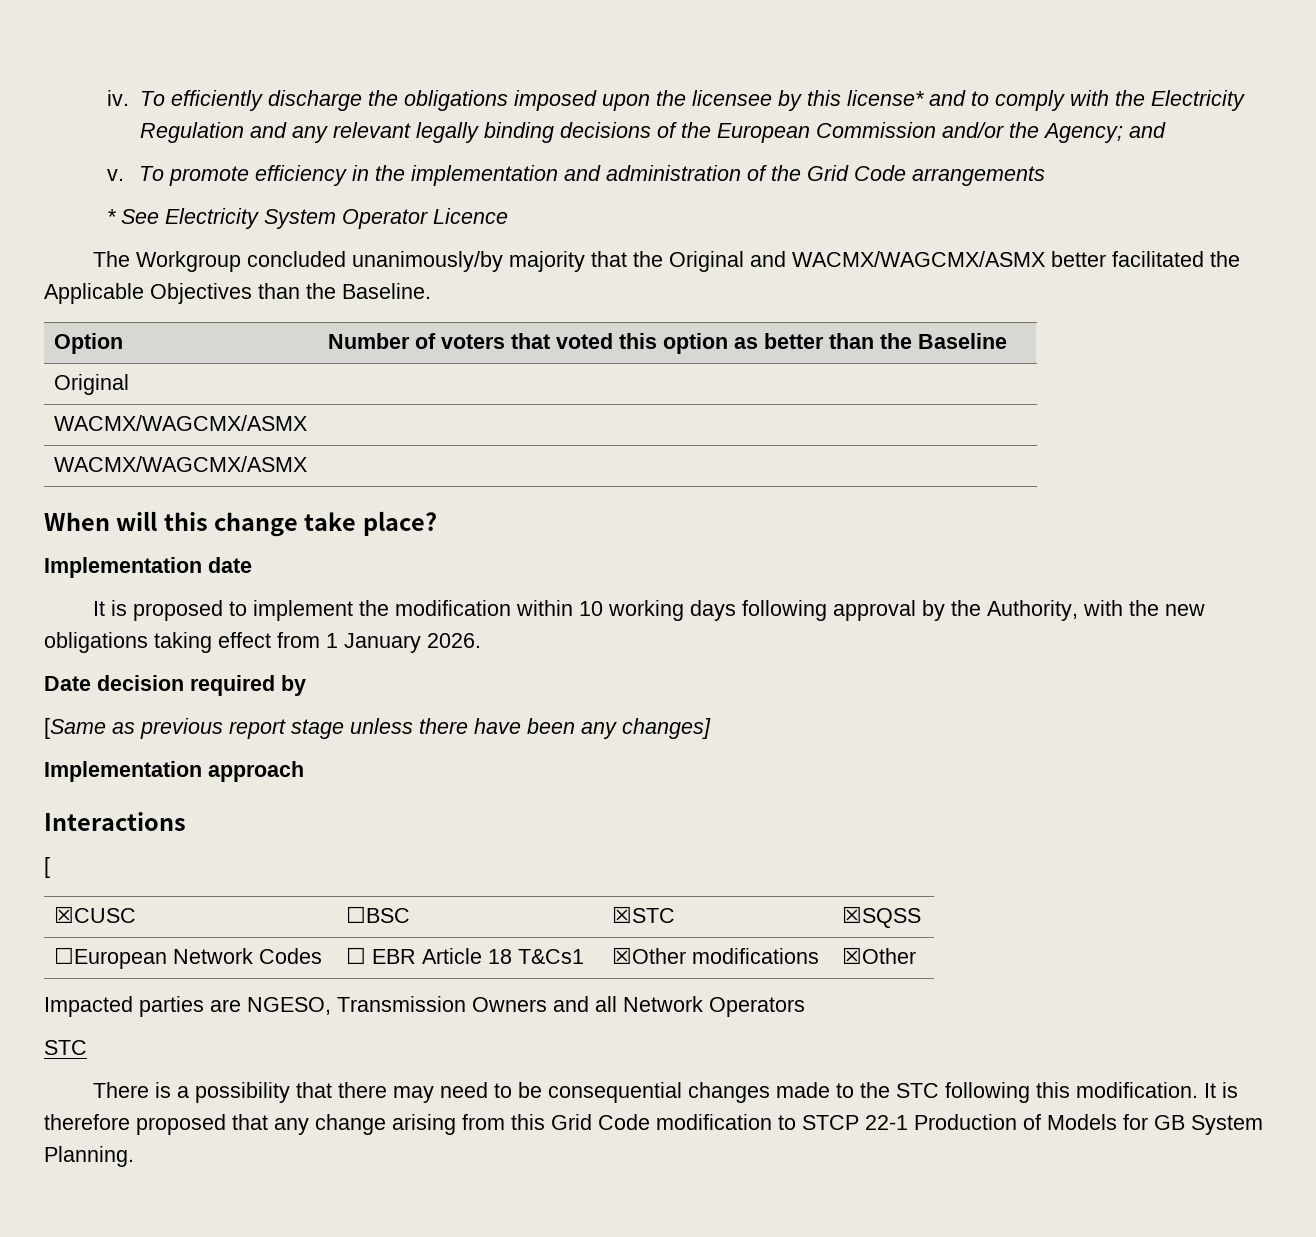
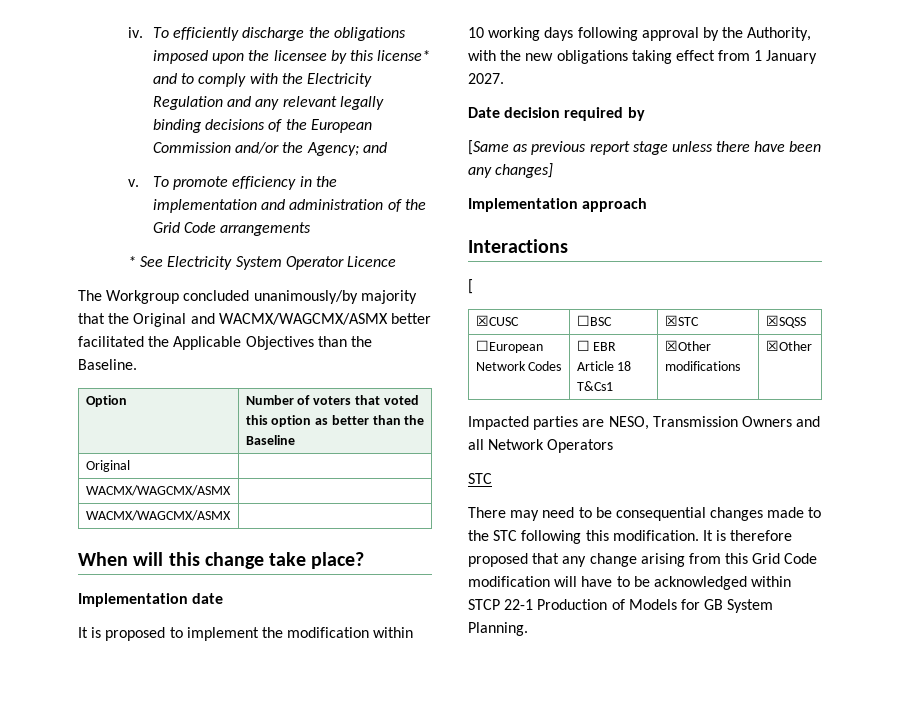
[427,633,481,648] 2026. -> [468,73,504,84] 2027.
[247,997,331,1015] NGESO, -> [608,416,649,430] NESO,
[155,1082,388,1103] is a possibility that there -> (506, 512) none
[778,1115,796,1130] to -> [554,576,792,590] will have to be acknowledged within

